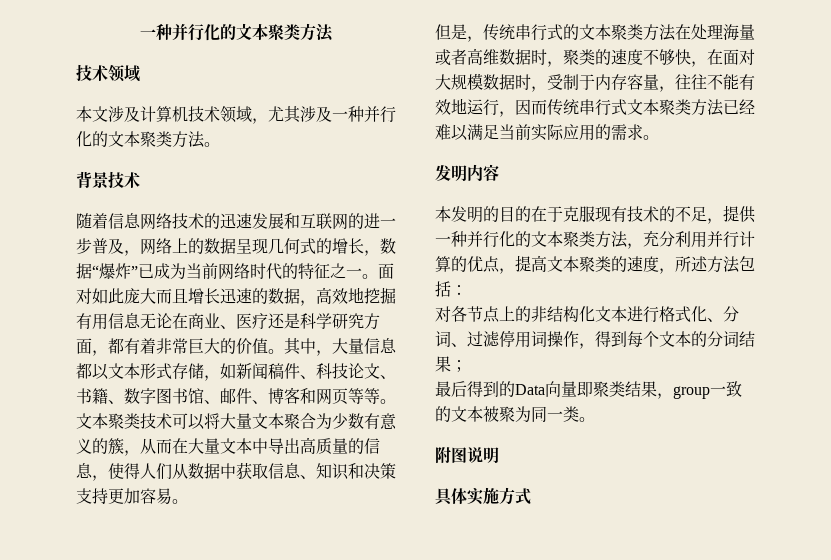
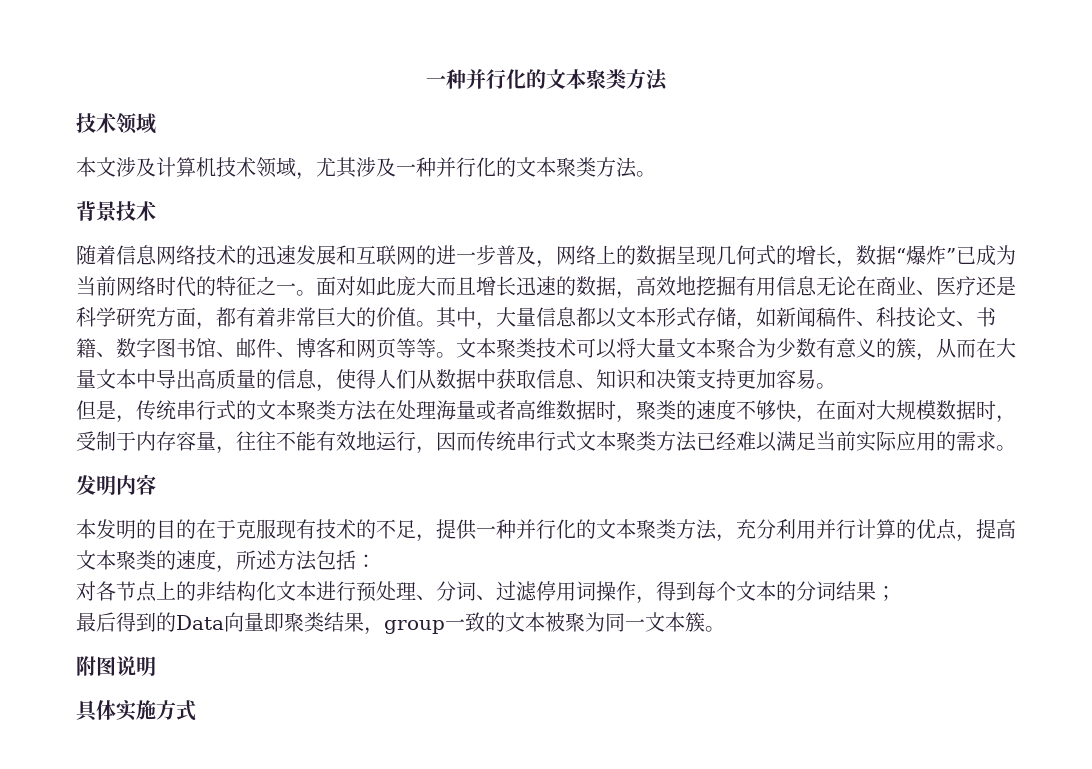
[659,306,707,322] 格式化 -> [356,581,416,602] 预处理
[563,406,579,422] 类 -> [645,612,705,632] 文本簇

